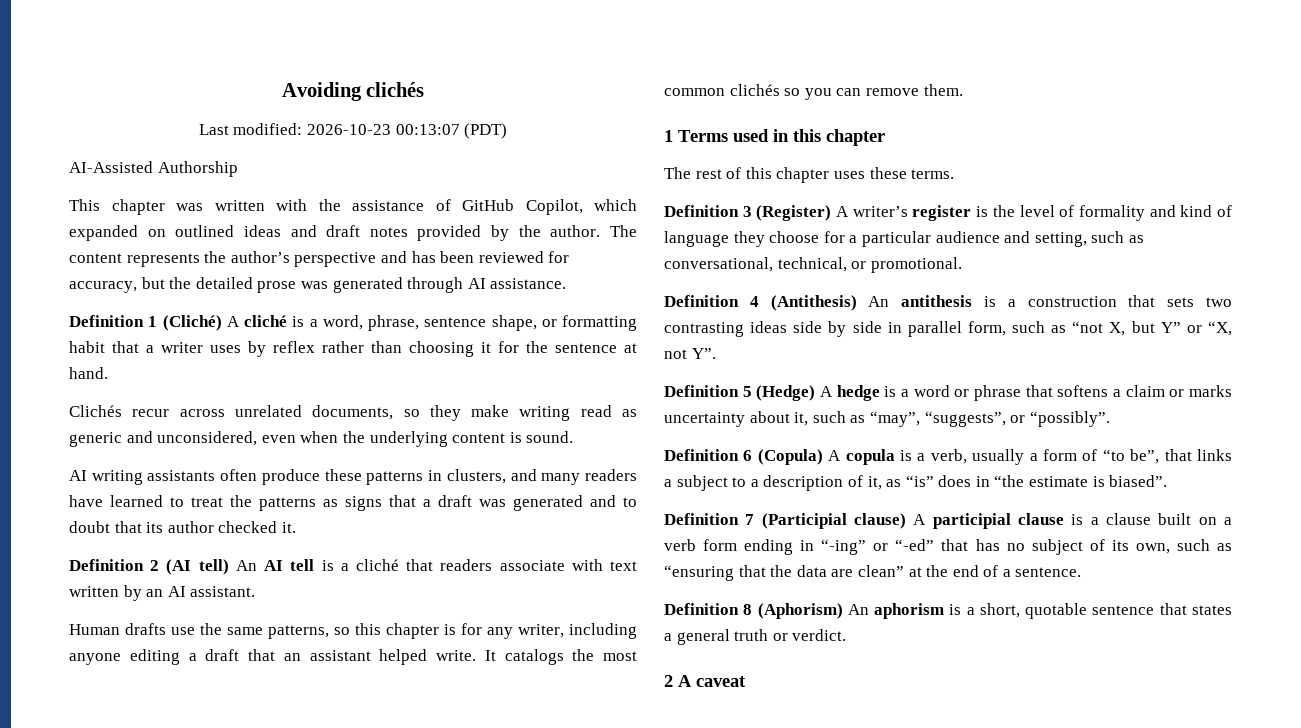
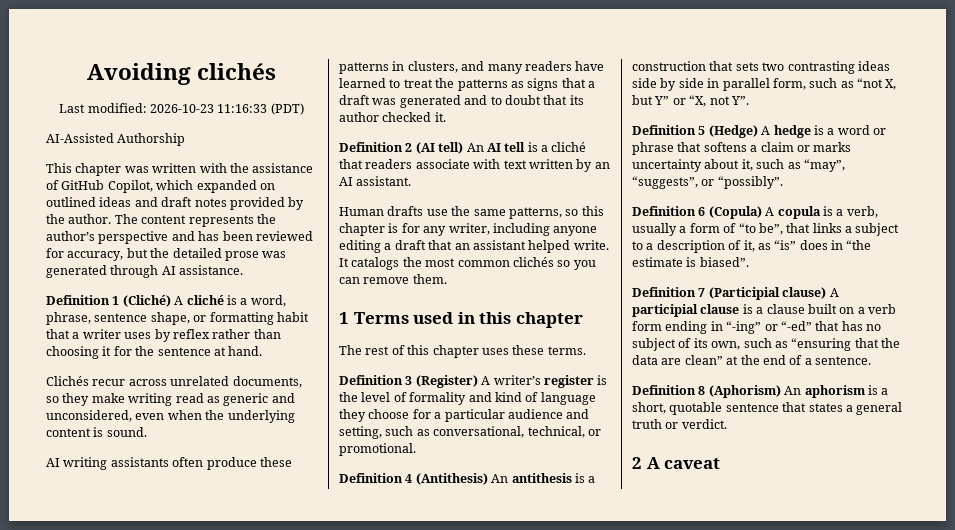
[395,124,460,135] 00:13:07 -> [217,104,268,113] 11:16:33

